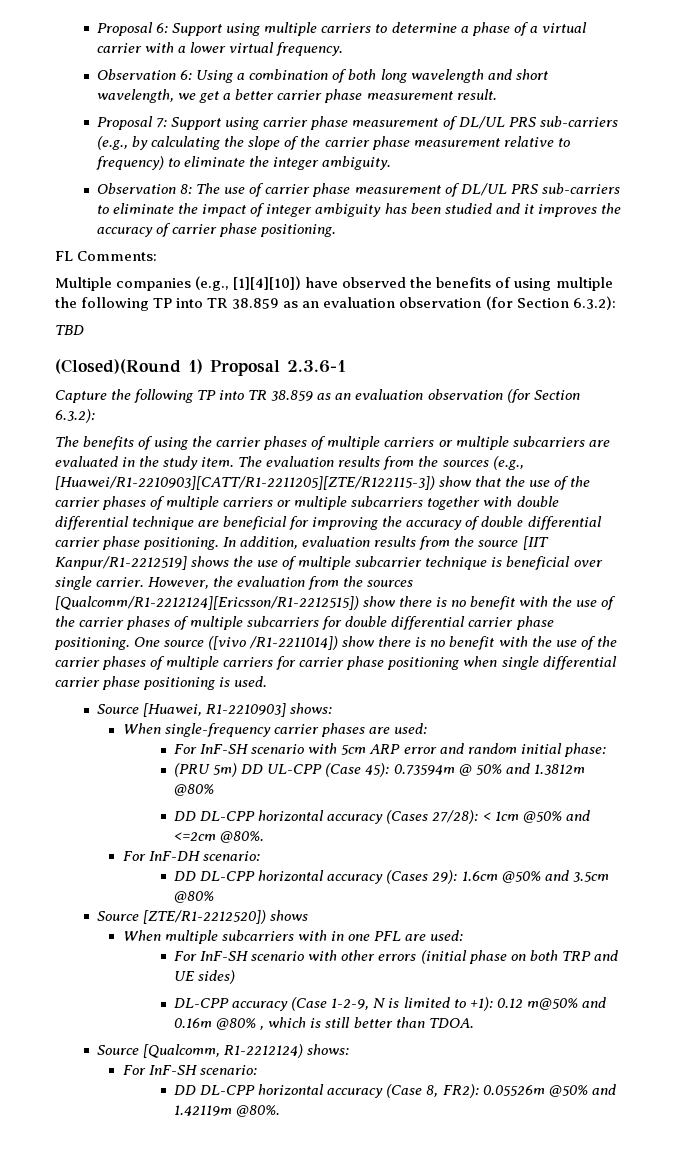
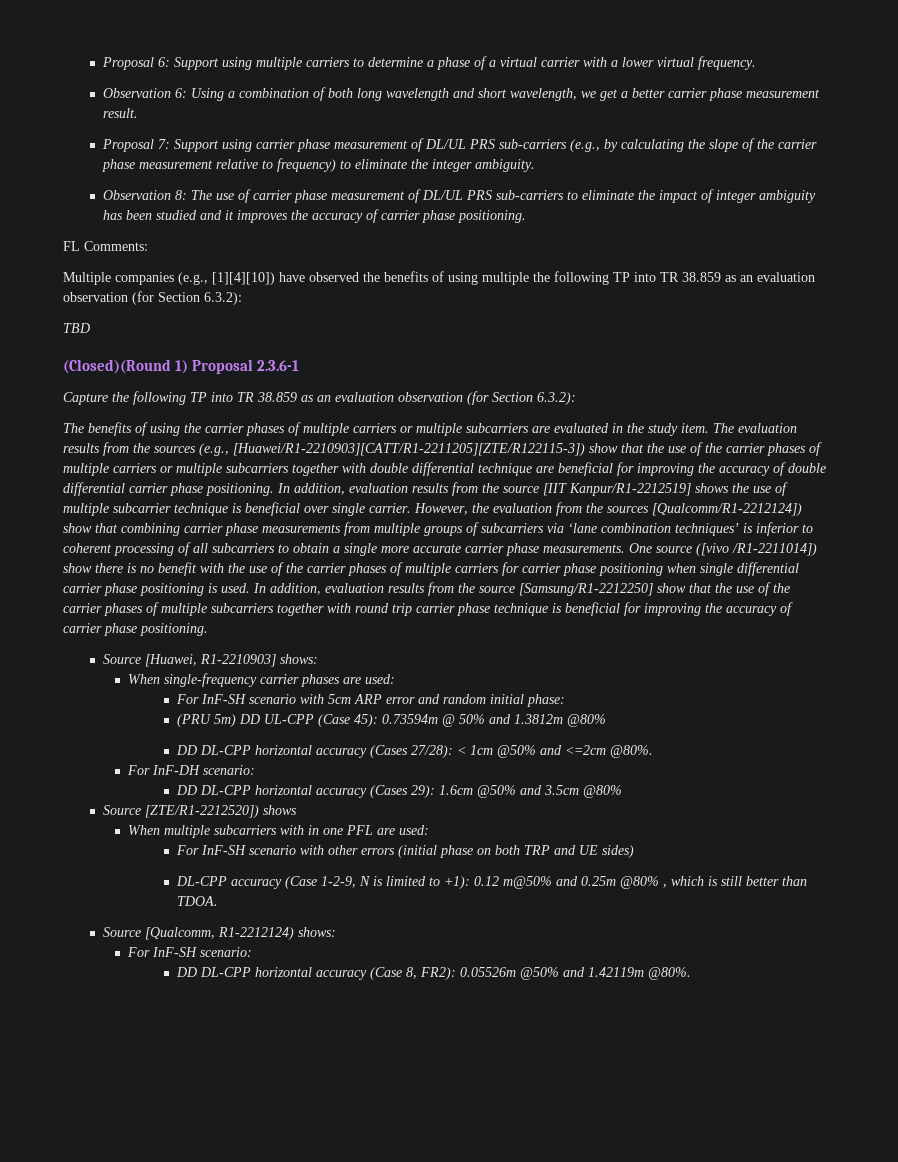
[55,596,617,610] [55,616,554,630] [54,637,130,650] [Qualcomm/R1-2212124][Ericsson/R1-2212515]) show there is no benefit with the use of the carrier phases of multiple subcarriers for double differential carrier phase positioning. -> [652,503,802,516] [63,522,813,536] [63,542,625,556] [Qualcomm/R1-2212124]) show that combining carrier phase measurements from multiple groups of subcarriers via ‘lane combination techniques’ is inferior to coherent processing of all subcarriers to obtain a single more accurate carrier phase measurements.
(268, 681) none -> [253,582,790,596] [63,602,793,616] [63,623,208,636] In addition, evaluation results from the source [Samsung/R1-2212250] show that the use of the carrier phases of multiple subcarriers together with round trip carrier phase technique is beneficial for improving the accuracy of carrier phase positioning.
[174,1018,213,1028] 0.16m -> [580,876,616,886] 0.25m

